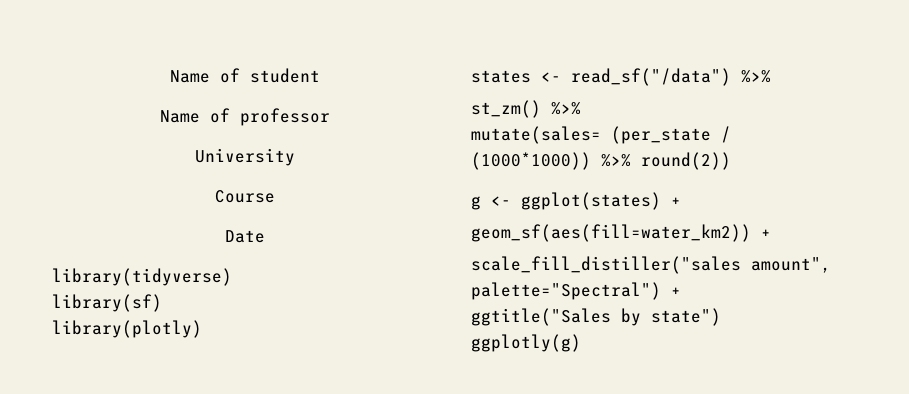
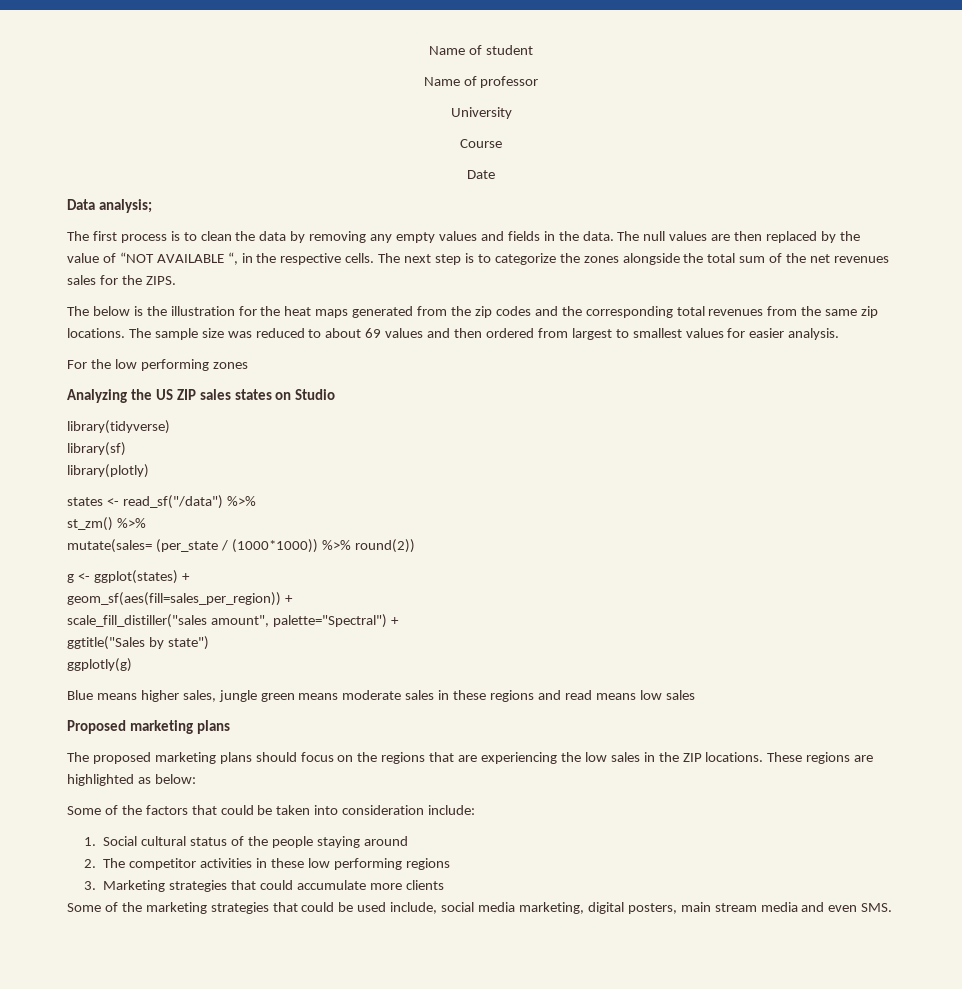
(265, 236) none -> [67,199,152,213] [67,231,860,243] [67,252,889,265] [67,275,176,285] [67,306,879,318] [67,328,840,340] [67,359,248,371] [67,389,336,403] // Data analysis; // The first process is to clean the data by removing any empty values and fields in the data. The null values are then replaced by the value of “NOT AVAILABLE “, in the respective cells. The next step is to categorize the zones alongside the total sum of the net revenues sales for the ZIPS. // The below is the illustration for the heat maps generated from the zip codes and the corresponding total revenues from the same zip locations. The sample size was reduced to about 69 values and then ordered from largest to smallest values for easier analysis. // For the low performing zones // Analyzing the US ZIP sales states on Studio
[471,224,751,242] geom_sf(aes(fill=water_km2)) -> [67,592,281,606] geom_sf(aes(fill=sales_per_region))
(581, 343) none -> [67,690,695,702] [67,720,230,734] [67,752,874,764] [67,774,196,786] [67,805,476,815] [84,836,408,848] [84,858,450,870] [84,880,444,892] [67,902,893,914] // Blue means higher sales, jungle green means moderate sales in these regions and read means low sales // Proposed marketing plans // The proposed marketing plans should focus on the regions that are experiencing the low sales in the ZIP locations. These regions are highlighted as below: // Some of the factors that could be taken into consideration include: // 1. Social cultural status of the people staying around // 2. The competitor activities in these low performing regions // 3. Marketing strategies that could accumulate more clients // Some of the marketing strategies that could be used include, social media marketing, digital posters, main stream media and even SMS.

